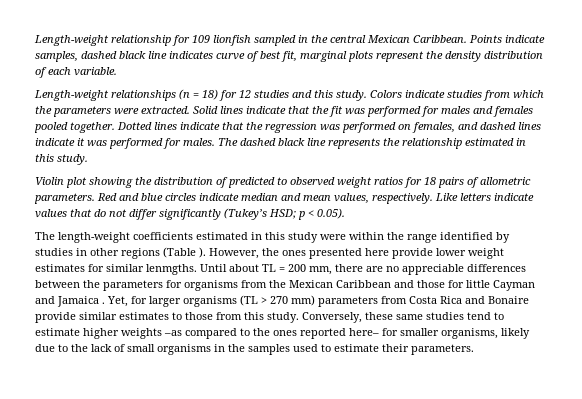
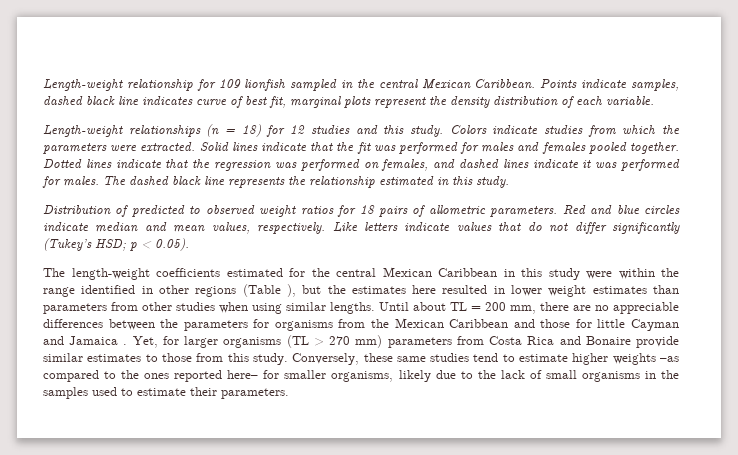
[35,177,213,188] Violin plot showing the distribution -> [43,205,111,215] Distribution
(248, 236) none -> [289,267,497,277] for the central Mexican Caribbean
[496,232,510,243] [35,248,73,256] by studies -> (136, 289) none
[199,247,504,259] [35,264,197,275] ). However, the ones presented here provide lower weight estimates for similar lenmgths. -> [286,284,679,297] [43,302,375,314] ), but the estimates here resulted in lower weight estimates than parameters from other studies when using similar lengths.

